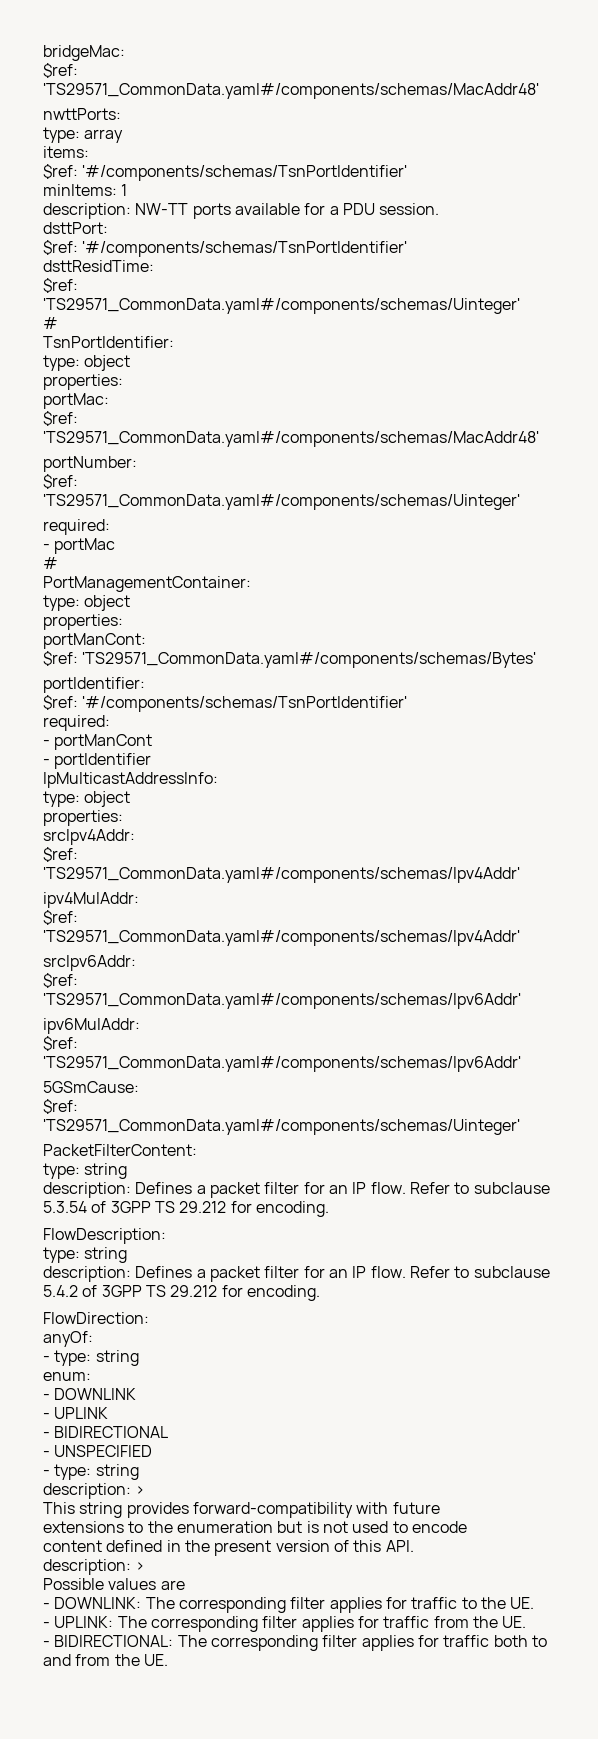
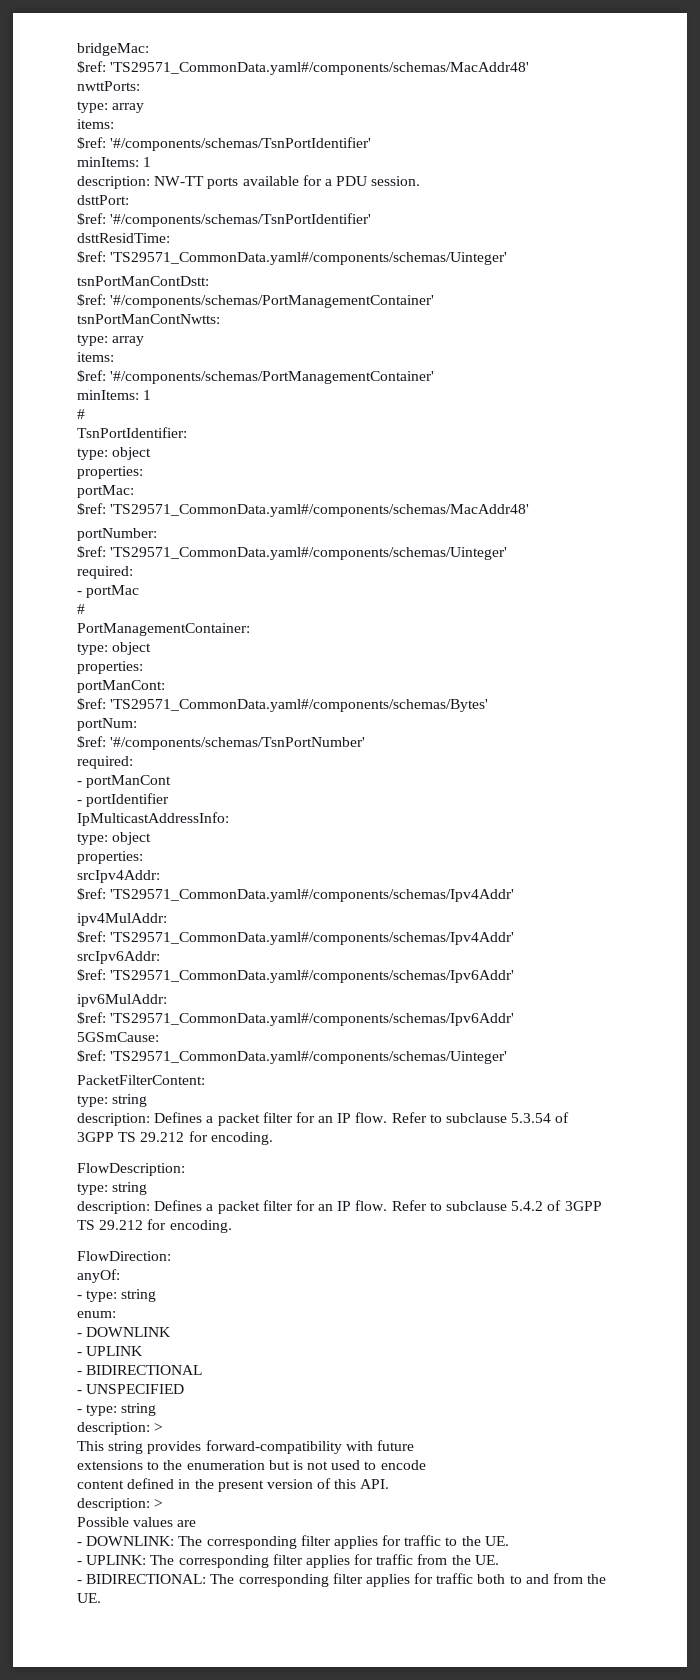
(520, 306) none -> [77,276,209,286] [77,294,435,308] [77,314,220,324] [77,334,145,346] [77,352,114,362] [77,370,435,384] [77,390,152,400] // tsnPortManContDstt: // $ref: '#/components/schemas/PortManagementContainer' // tsnPortManContNwtts: // type: array // items: // $ref: '#/components/schemas/PortManagementContainer' // minItems: 1
[43,677,145,693] [43,695,408,712] portIdentifier: // $ref: '#/components/schemas/TsnPortIdentifier' -> [77,718,137,731] [77,736,366,750] portNum: // $ref: '#/components/schemas/TsnPortNumber'

